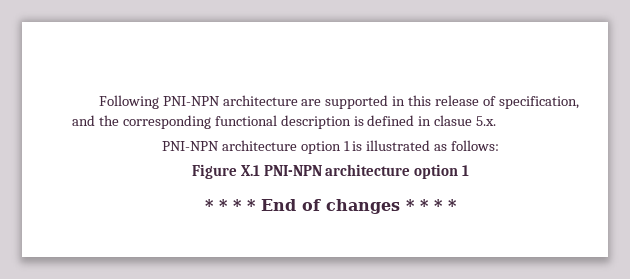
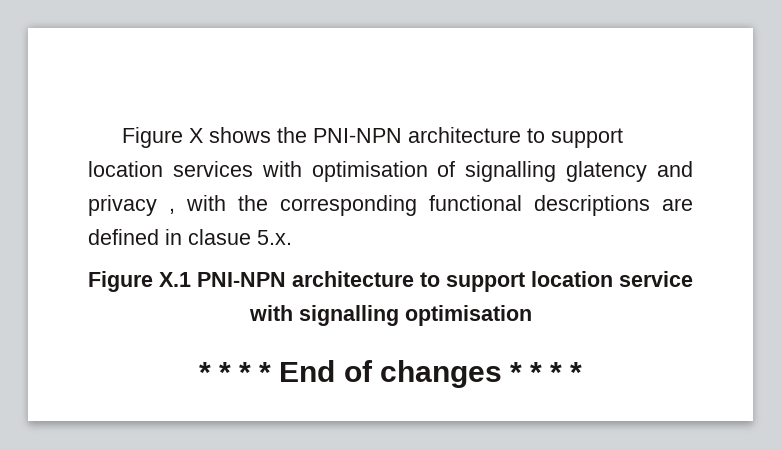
[98,95,579,109] [72,115,95,126] Following PNI-NPN architecture are supported in this release of specification, and -> [122,127,624,148] [88,161,693,182] [88,195,226,216] Figure X shows the PNI-NPN architecture to support location services with optimisation of signalling glatency and privacy , with
[280,115,364,129] description is -> [534,195,693,216] descriptions are
[161,140,500,154] [191,164,470,179] PNI-NPN architecture option 1 is illustrated as follows: // Figure X.1 PNI-NPN architecture option 1 -> [88,271,693,292] [248,305,532,326] Figure X.1 PNI-NPN architecture to support location service with signalling optimisation

